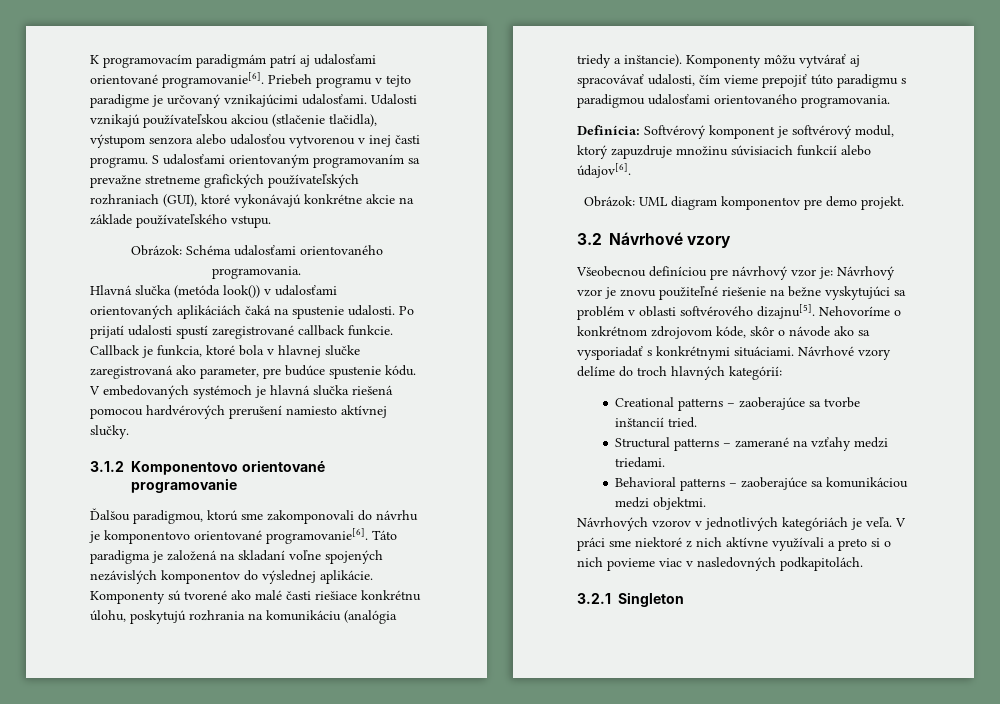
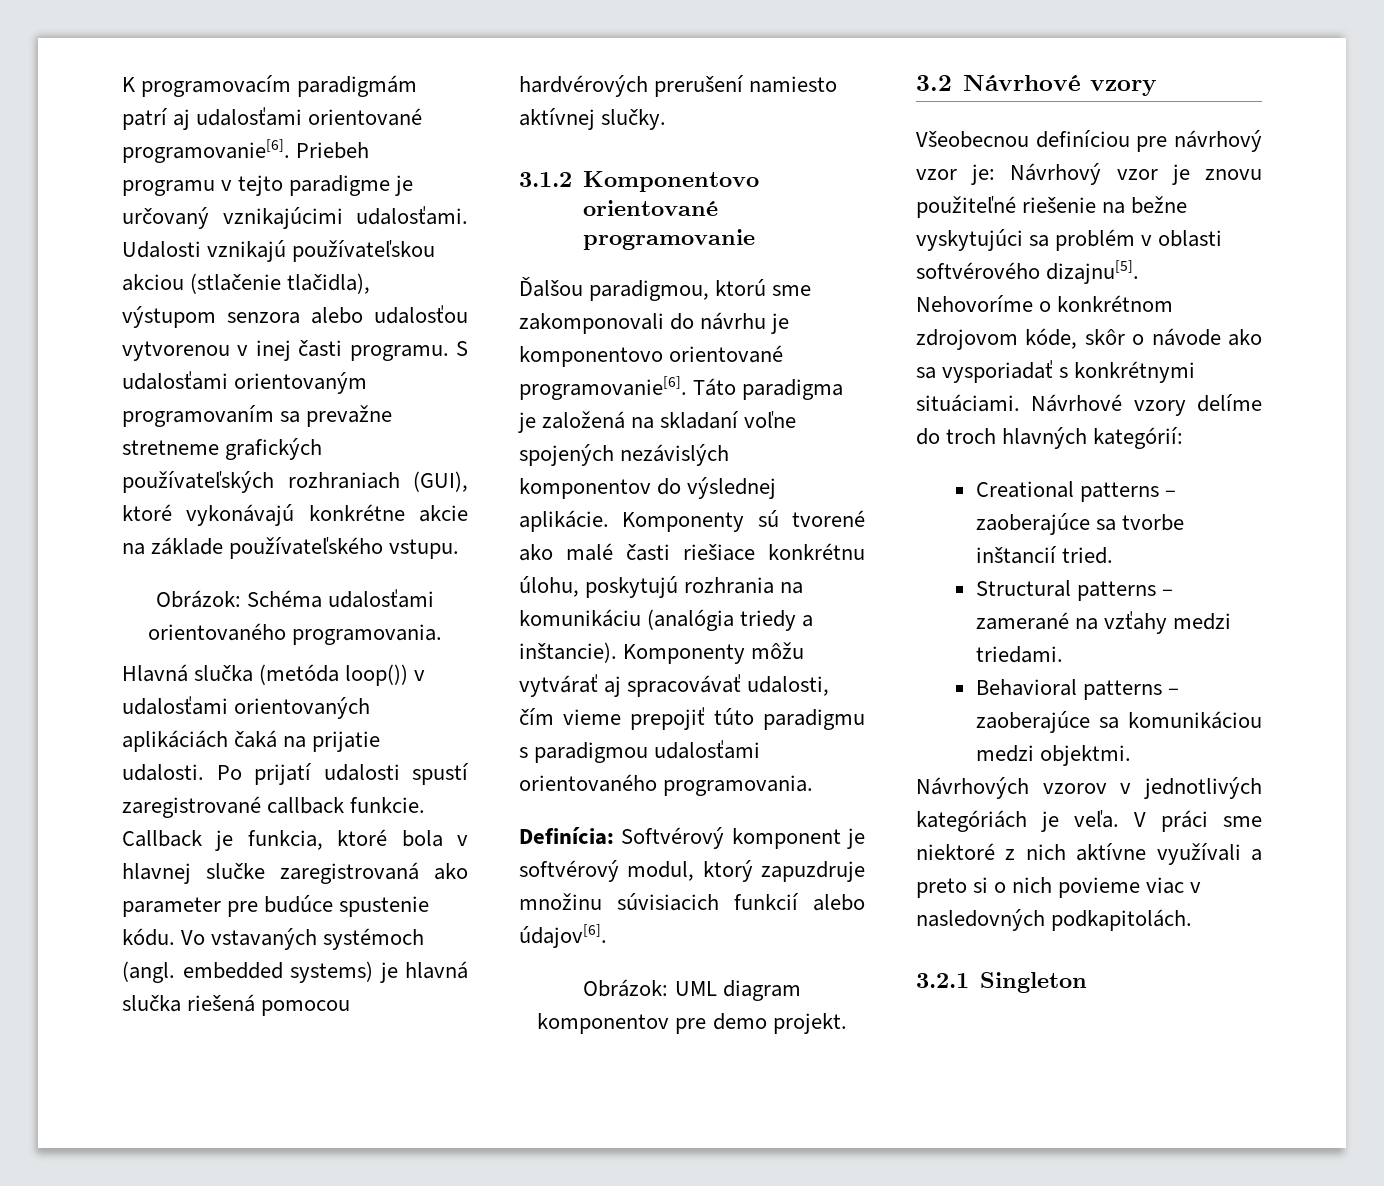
[223,285,260,298] look()) -> [345,664,409,686] loop())
[292,306,344,319] spustenie -> [312,731,381,752] prijatie
[200,366,259,379] parameter, -> [122,897,221,917] parameter
[89,385,252,399] V embedovaných systémoch -> [181,928,425,950] [122,961,373,983] Vo vstavaných systémoch (angl. embedded systems)

